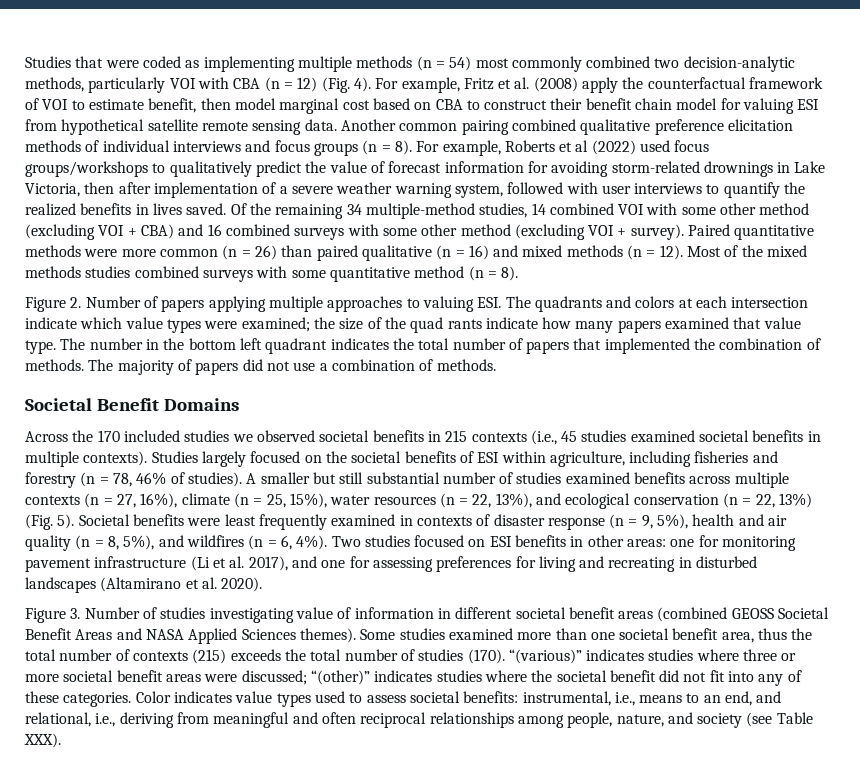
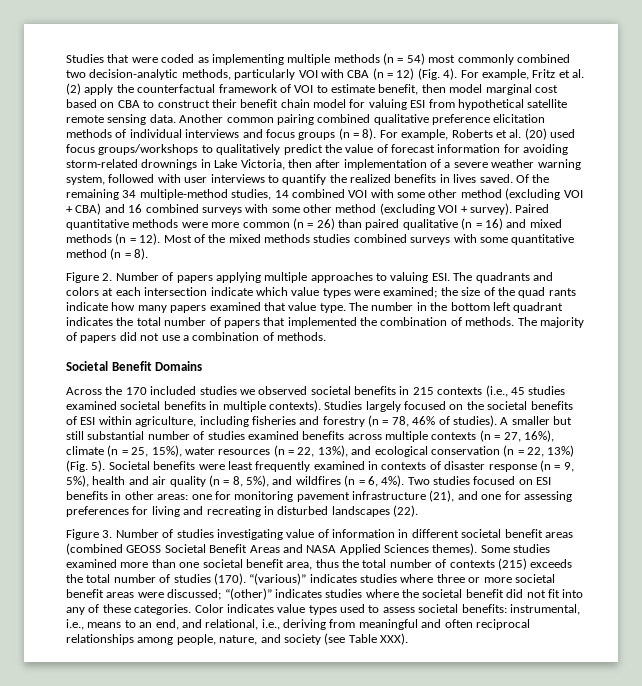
[533,77,578,92] (2008) -> [66,83,81,95] (2)
[575,140,636,155] al (2022) -> [509,128,547,140] al. (20)
[190,556,288,571] (Li et al. 2017), -> [429,490,455,502] (21),
[100,577,263,592] (Altamirano et al. 2020). -> [393,505,418,517] (22).

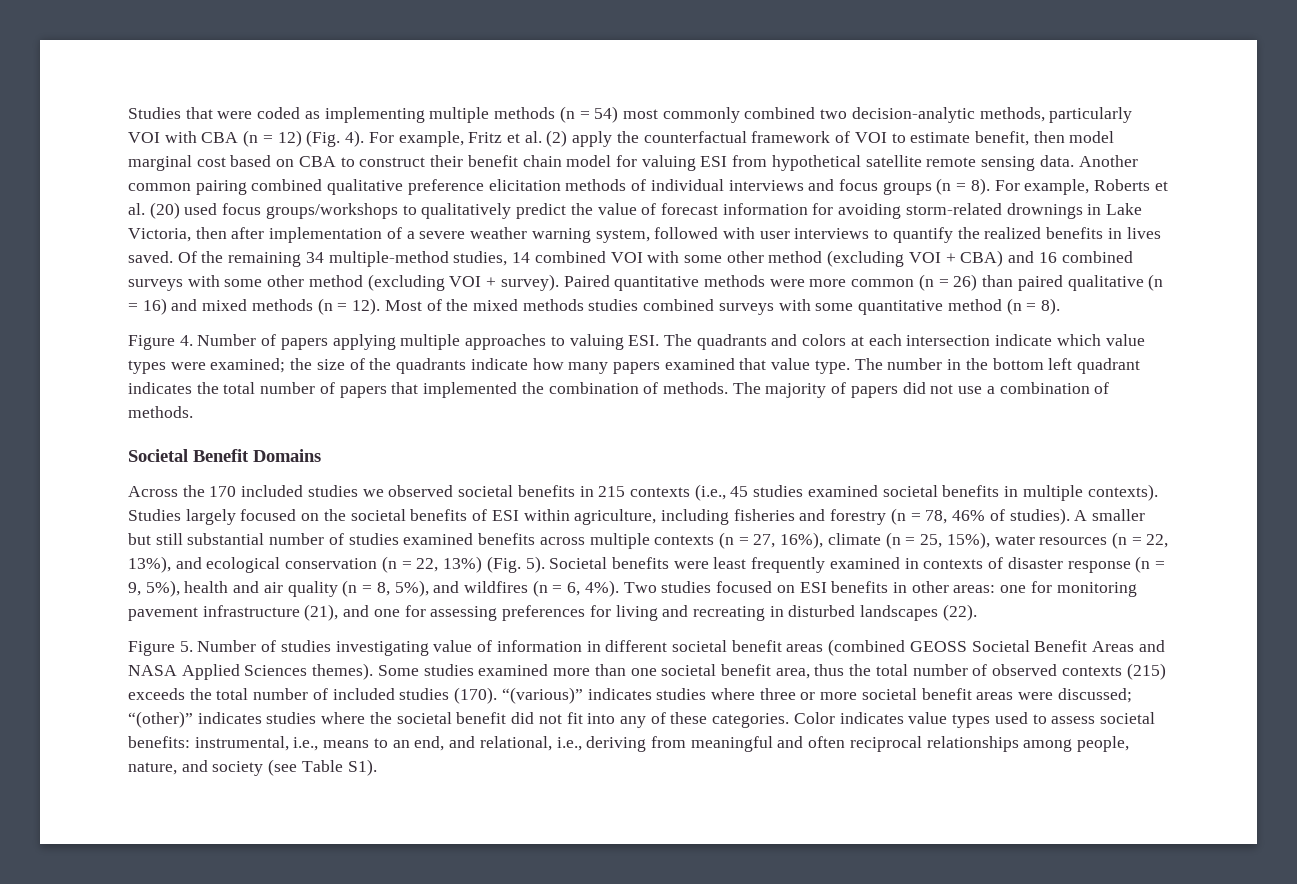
[102,273,113,281] 2. -> [179,335,193,346] 4.
[518,287,576,298] quad rants -> [396,358,467,374] quadrants
[102,530,113,538] 3. -> [179,641,193,652] 5.
(447, 563) none -> [992,664,1058,676] observed
(171, 578) none -> [332,688,395,700] included
[380,633,408,645] XXX). -> [347,759,377,776] S1).

